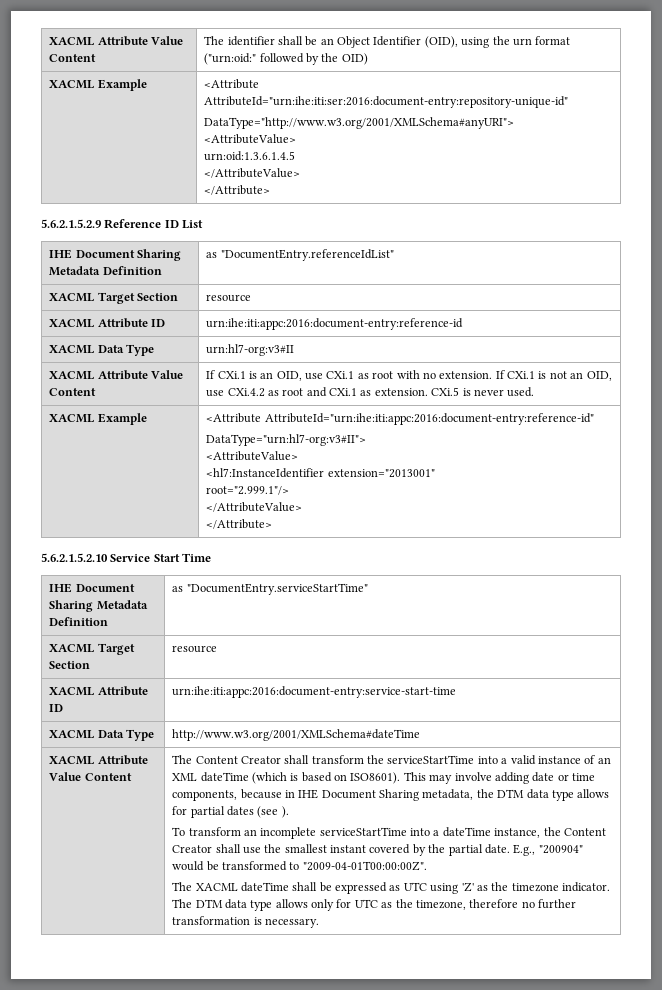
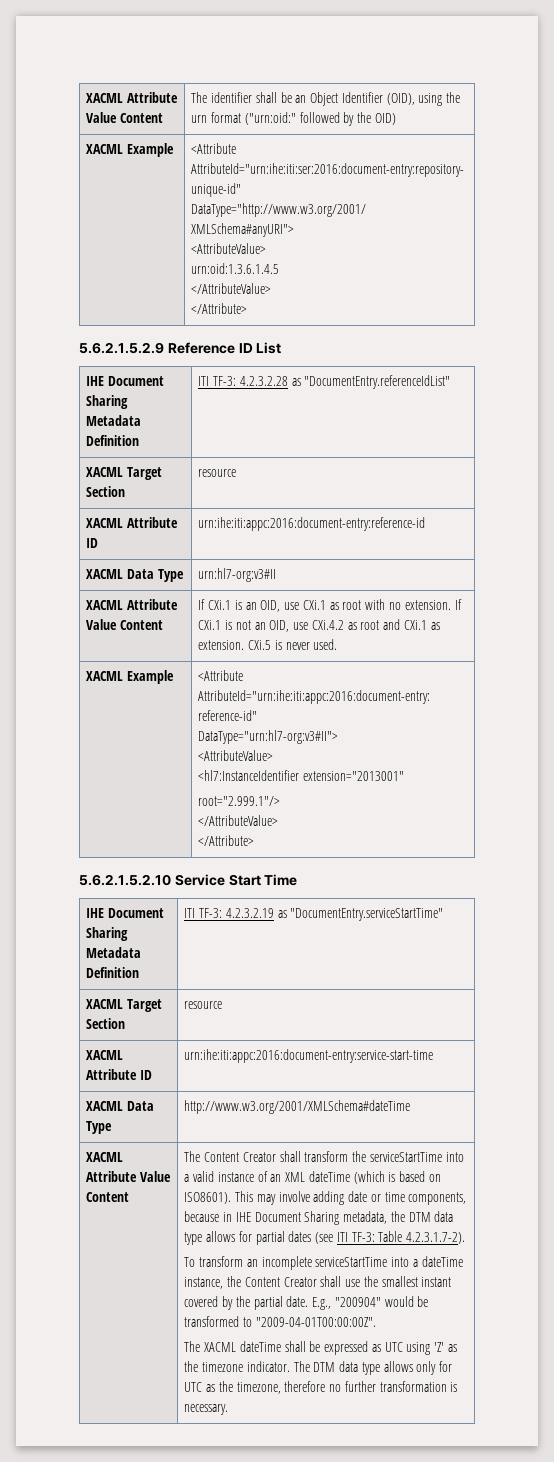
(162, 270) none -> [198,376,288,386] ITI TF-3: 4.2.3.2.28
(109, 621) none -> [184,908,274,918] ITI TF-3: 4.2.3.2.19
[281,806,289,818] ). -> [336,1231,466,1244] ITI TF-3: Table 4.2.3.1.7-2).

